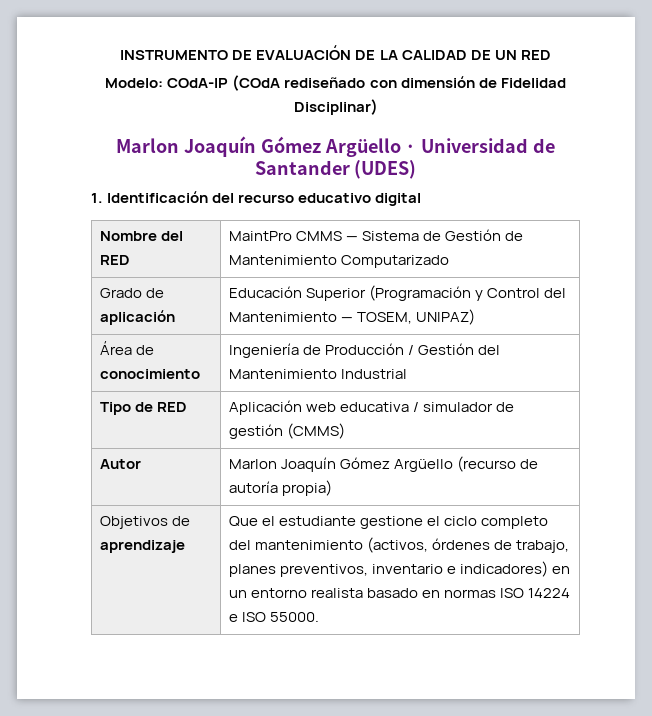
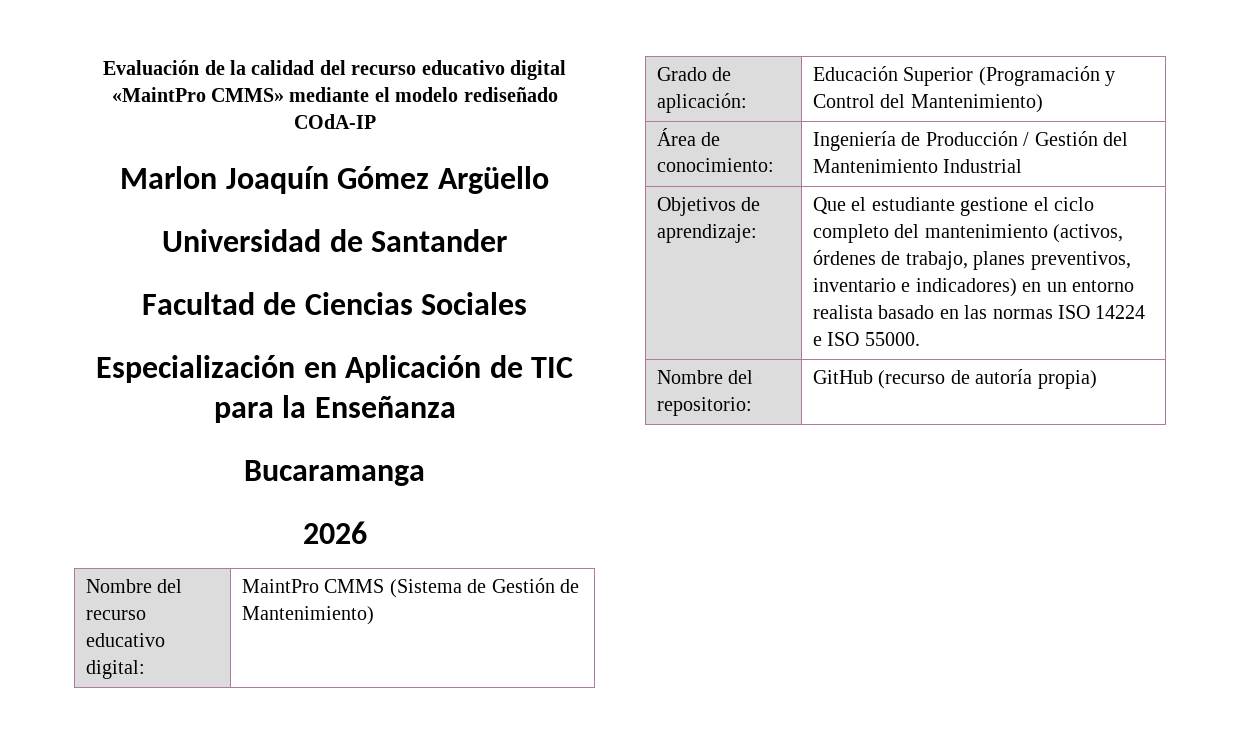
[120,45,551,60] [105,75,566,91] [293,99,378,115] [115,136,417,157] INSTRUMENTO DE EVALUACIÓN DE LA CALIDAD DE UN RED // Modelo: COdA-IP (COdA rediseñado con dimensión de Fidelidad Disciplinar) // Marlon Joaquín Gómez Argüello · -> [103,60,566,80] [111,87,558,102] [293,114,376,129] [120,166,549,194] Evaluación de la calidad del recurso educativo digital «MaintPro CMMS» mediante el modelo rediseñado COdA-IP // Marlon Joaquín Gómez Argüello //
[354,160,417,179] [91,191,422,206] [100,231,184,241] [100,255,131,265] (UDES) // 1. Identificación del recurso educativo digital // Nombre del RED -> [141,292,528,315] [95,355,574,383] [213,395,456,423] [244,460,425,486] [302,521,367,544] [86,579,183,593] [86,610,147,620] [86,633,166,647] [86,660,146,679] // Facultad de Ciencias Sociales // Especialización en Aplicación de TIC para la Enseñanza // Bucaramanga // 2026 // Nombre del recurso educativo digital:
[346,231,420,241] — Sistema -> [389,579,462,598] (Sistema
[229,255,450,268] Mantenimiento Computarizado -> [242,606,375,625] Mantenimiento)
[100,310,176,325] aplicación -> [657,93,748,113] aplicación:
[229,309,476,325] Mantenimiento — TOSEM, UNIPAZ) -> [910,94,1043,113] Mantenimiento)
[100,369,201,379] conocimiento -> [657,158,775,172] conocimiento:
[100,402,188,415] [229,400,515,415] [229,423,346,439] [100,459,142,469] [229,456,539,472] [229,480,333,496] // Tipo de RED | Aplicación web educativa / simulador de gestión (CMMS) // Autor | Marlon Joaquín Gómez Argüello (recurso de autoría propia) -> (1023, 166) none
[100,540,186,553] aprendizaje -> [657,224,758,243] aprendizaje:
(441, 594) none -> [964,305,988,319] las
(320, 617) none -> [657,370,754,384] [657,397,753,416] [813,369,1097,389] // Nombre del repositorio: | GitHub (recurso de autoría propia)

